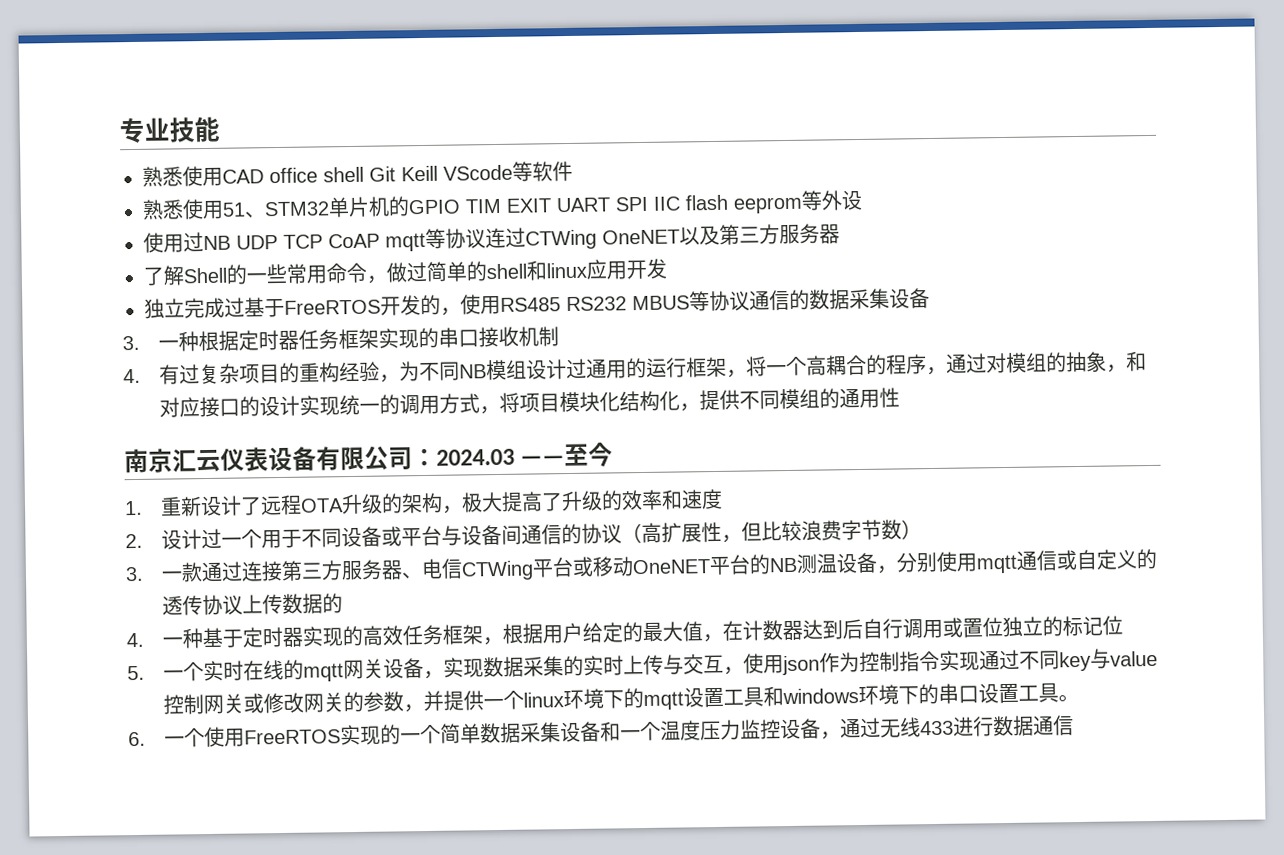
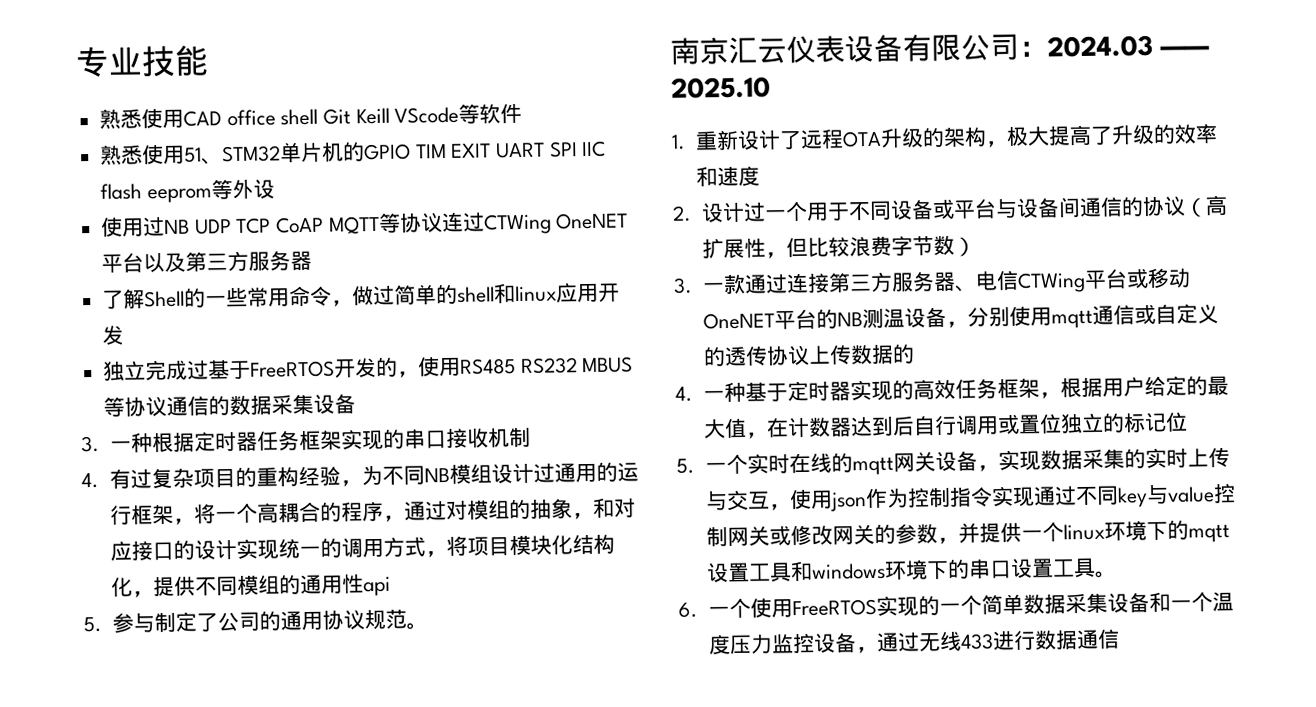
[385,232,426,252] mqtt -> [328,215,380,235] MQTT
(680, 237) none -> [101,252,145,273] 平台
(901, 397) none -> [362,576,391,597] [83,609,428,633] api // 5.参与制定了公司的通用协议规范。
[564,442,614,467] 至今 -> [671,76,771,99] 2025.10

